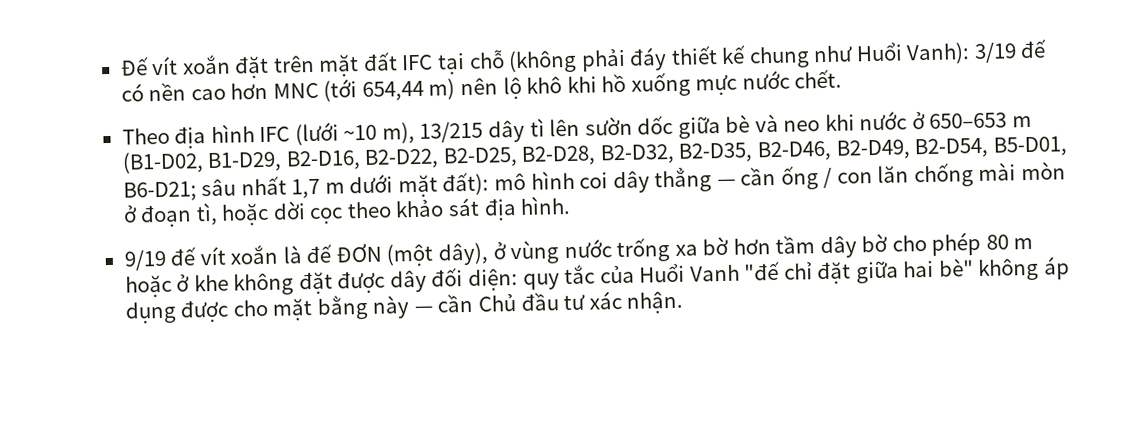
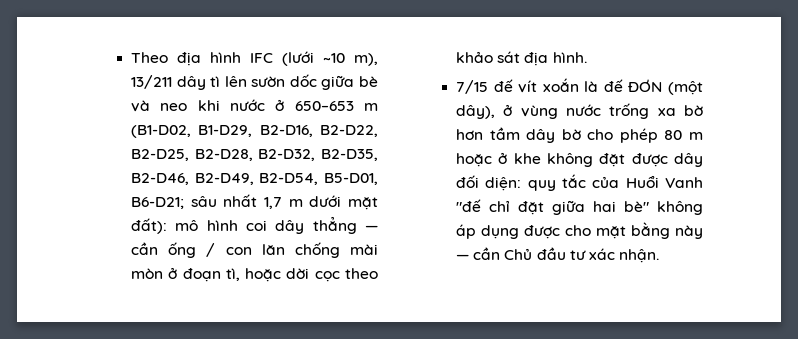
[119,38,1048,79] [120,68,843,102] Đế vít xoắn đặt trên mặt đất IFC tại chỗ (không phải đáy thiết kế chung như Huổi Vanh): 3/19 đế có nền cao hơn MNC (tới 654,44 m) nên lộ khô khi hồ xuống mực nước chết. // -> (131, 57) none
[419,121,484,143] 13/215 -> [131,75,173,89] 13/211
[123,249,167,271] 9/19 -> [456,80,489,94] 7/15

